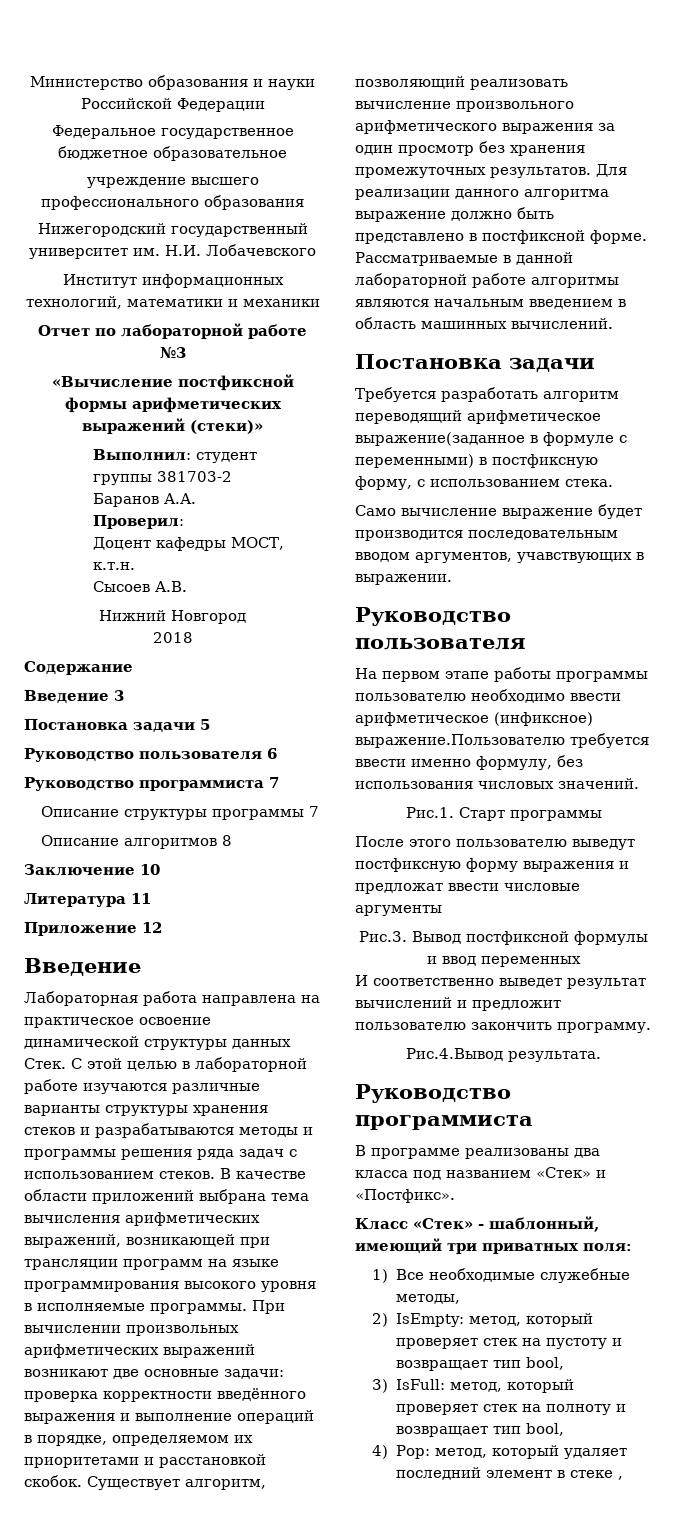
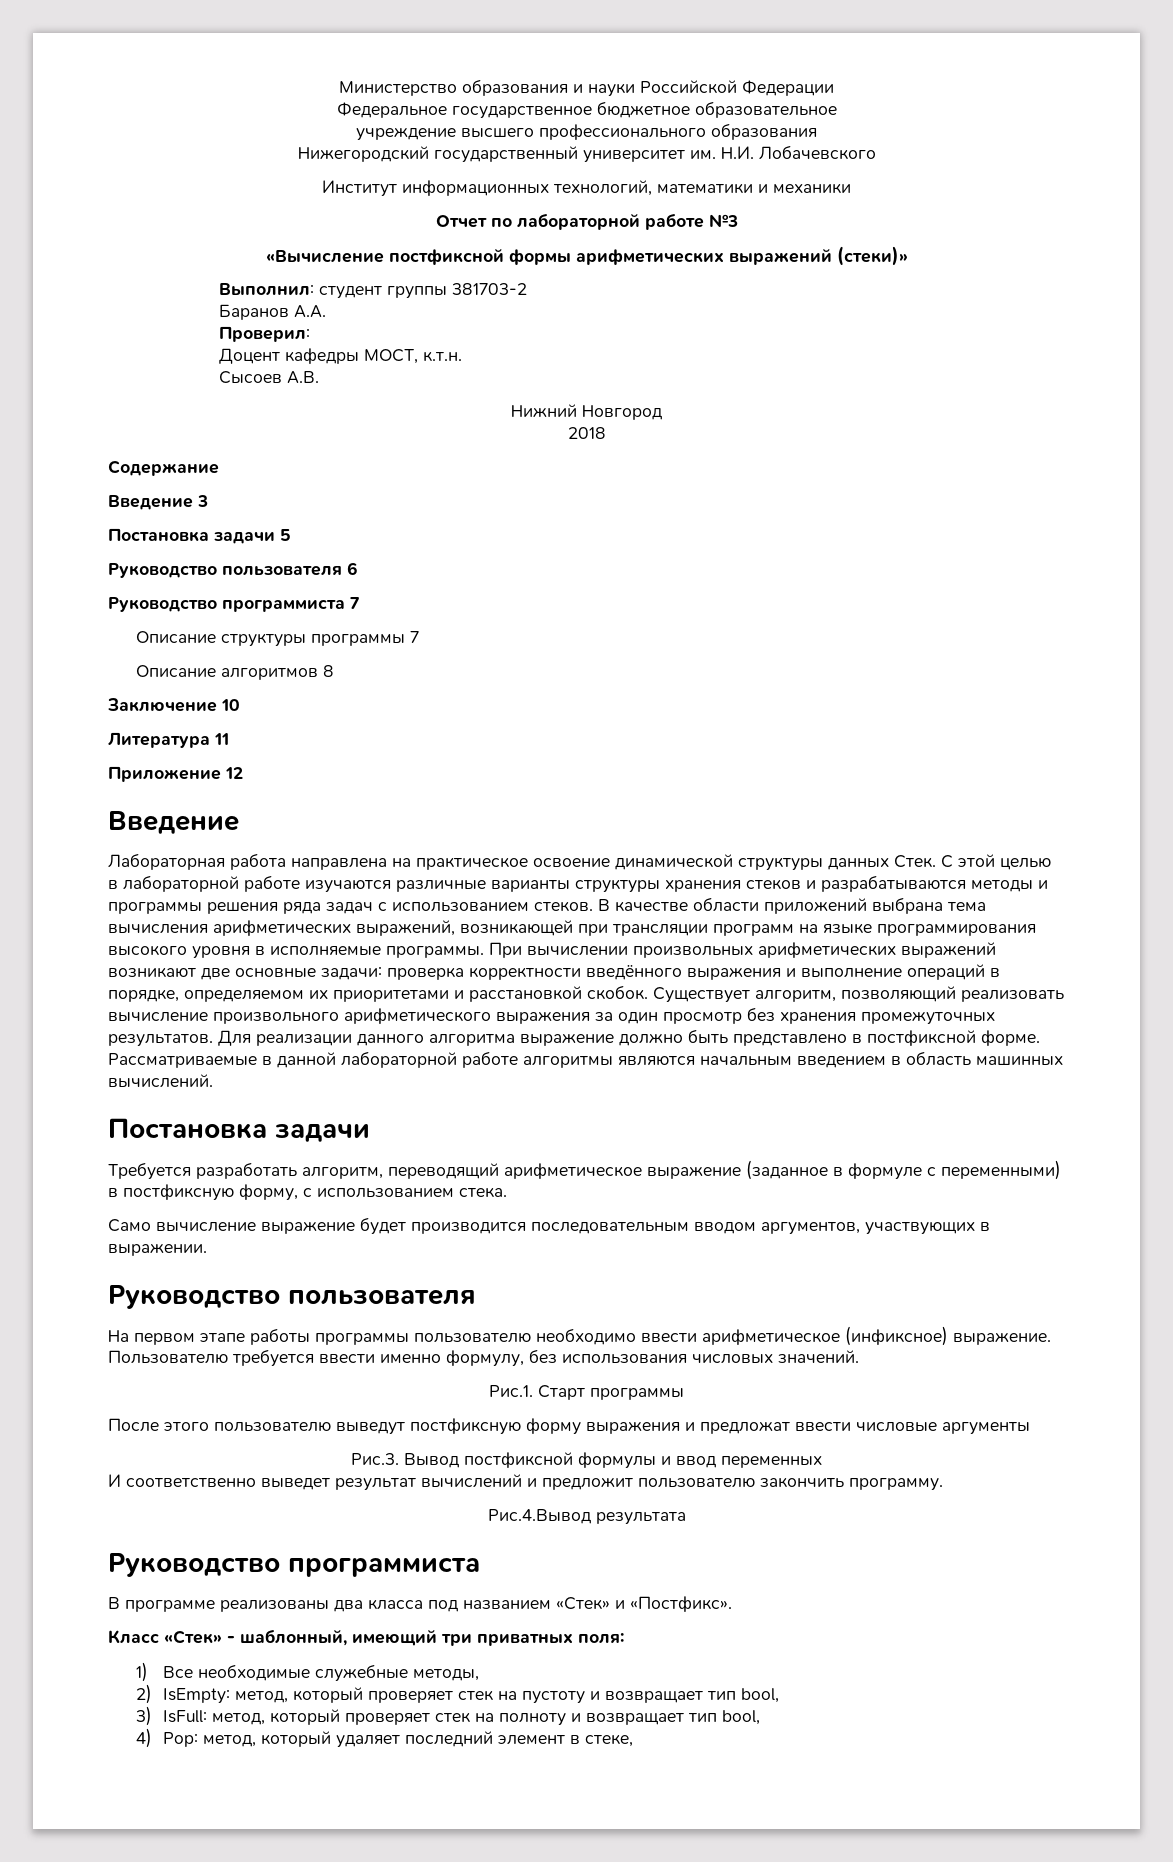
[543,391,619,402] алгоритм -> [302,1167,383,1179] алгоритм,
[355,432,525,446] выражение(заданное -> [647,1160,828,1180] выражение (заданное
[517,552,632,563] учавствующих -> [865,1222,975,1235] участвующих
[355,734,565,748] выражение.Пользователю -> [953,1332,1051,1345] [108,1350,228,1364] выражение. Пользователю
[508,1051,601,1062] результата. -> [595,1512,686,1525] результата
[569,1470,623,1480] стеке , -> [585,1734,634,1747] стеке,

